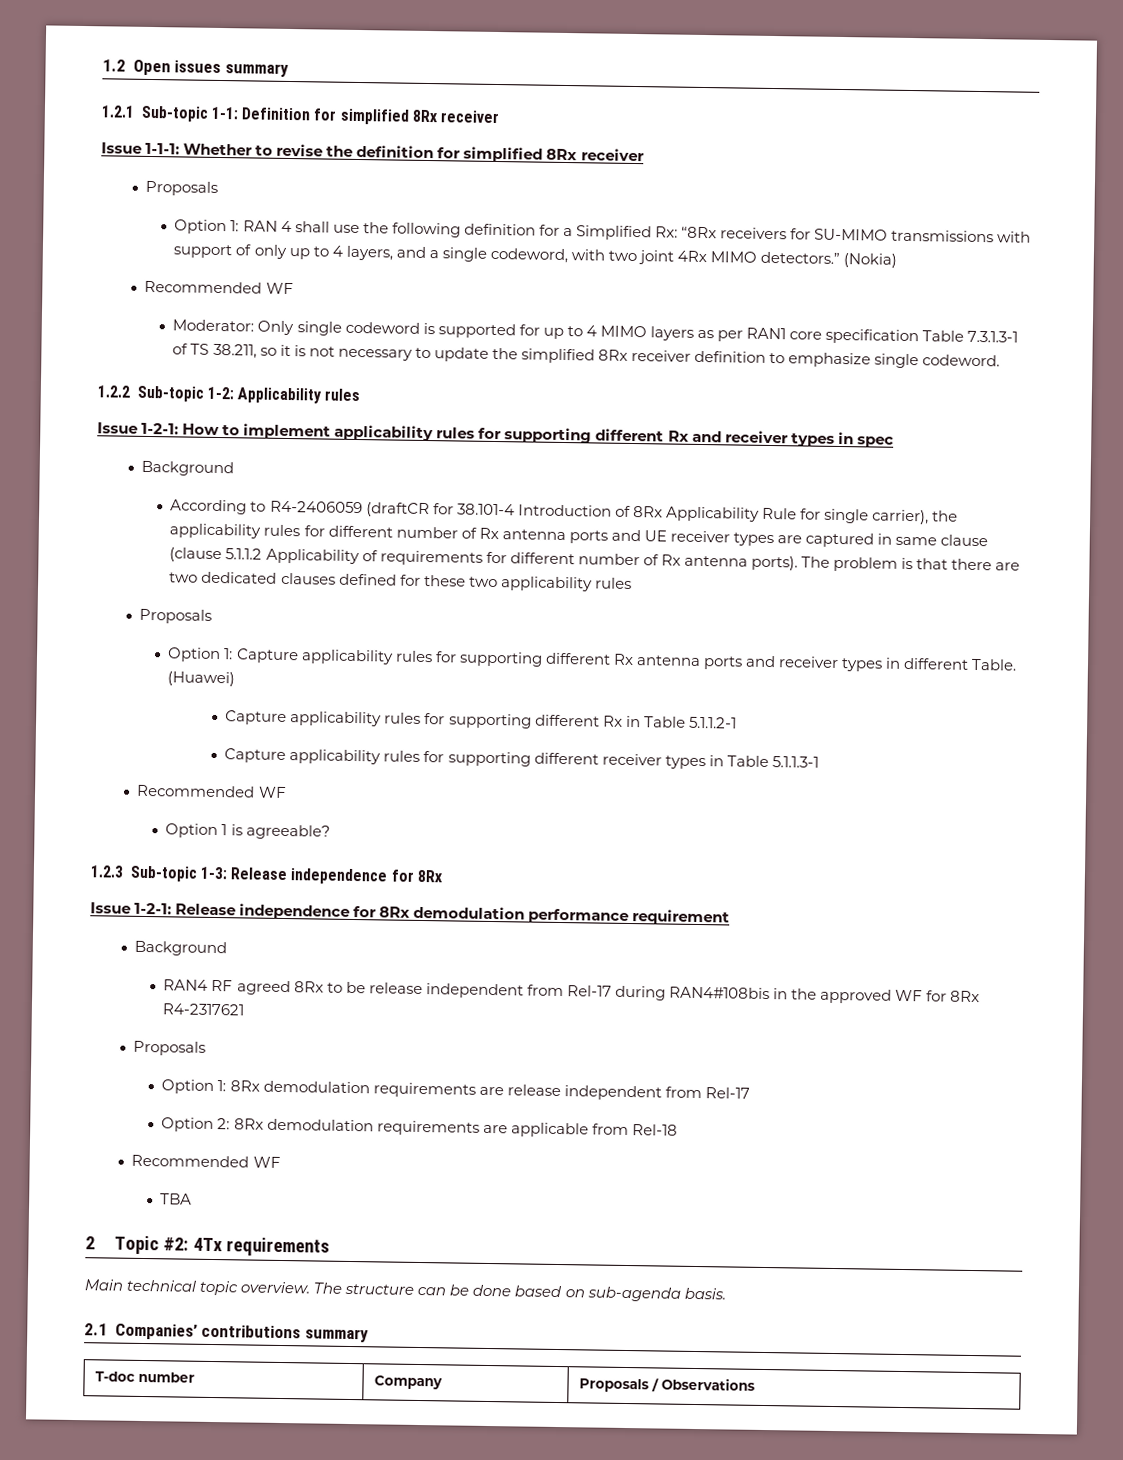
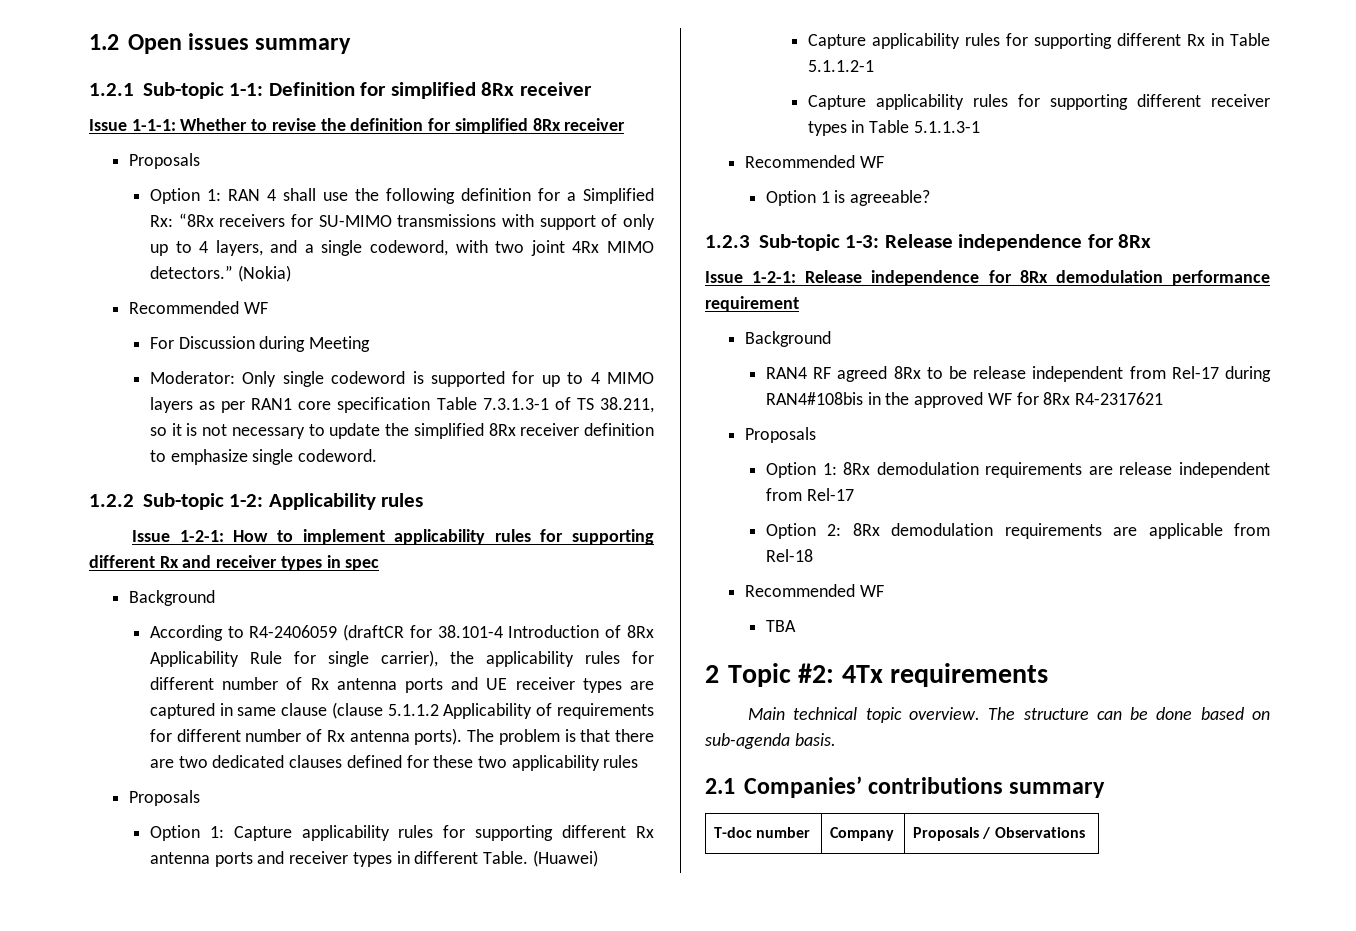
(294, 288) none -> [149,336,371,352] // For Discussion during Meeting

